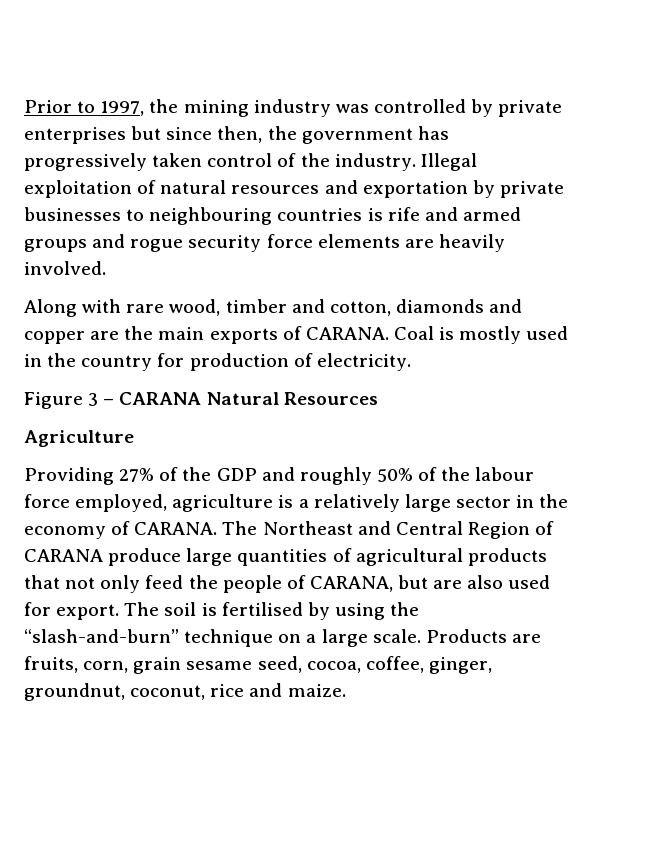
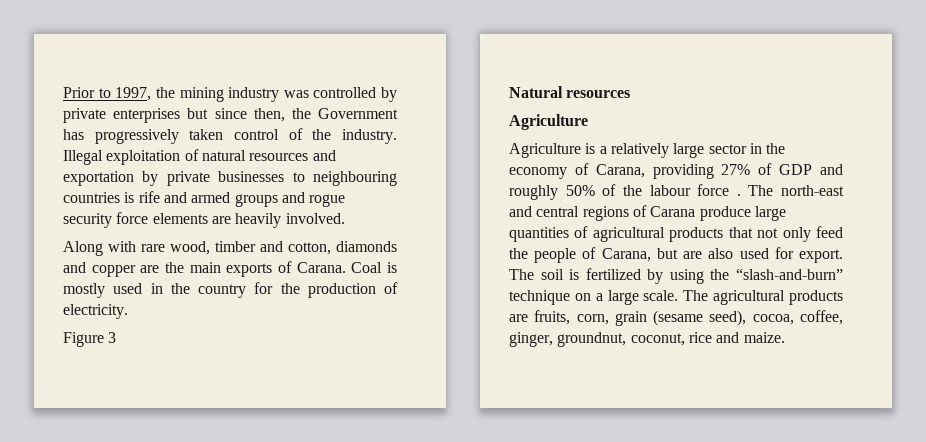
[301,128,413,144] government -> [318,108,399,119] Government
[305,327,389,340] CARANA. -> [296,262,346,273] Carana.
(185, 360) none -> [280,283,300,294] the
[103,392,378,405] [24,430,134,447] [24,467,535,485] [24,494,274,512] – CARANA Natural Resources // Agriculture // Providing 27% of the GDP and roughly 50% of the labour force employed, agriculture -> [509,86,631,98] [509,114,588,130] [509,143,581,158] // Natural resources // Agriculture // Agriculture
[134,521,555,539] [24,549,103,562] CARANA. The Northeast and Central Region of CARANA -> [595,163,843,179] [509,184,844,200] [509,205,696,221] Carana, providing 27% of GDP and roughly 50% of the labour force . The north-east and central regions of Carana
[309,576,393,592] CARANA, -> [601,248,651,262] Carana,
[221,602,303,616] fertilised -> [585,268,641,280] fertilized
[425,629,507,643] Products -> [683,290,843,305] The agricultural products
[186,656,302,673] sesame seed, -> [653,310,747,326] (sesame seed),

